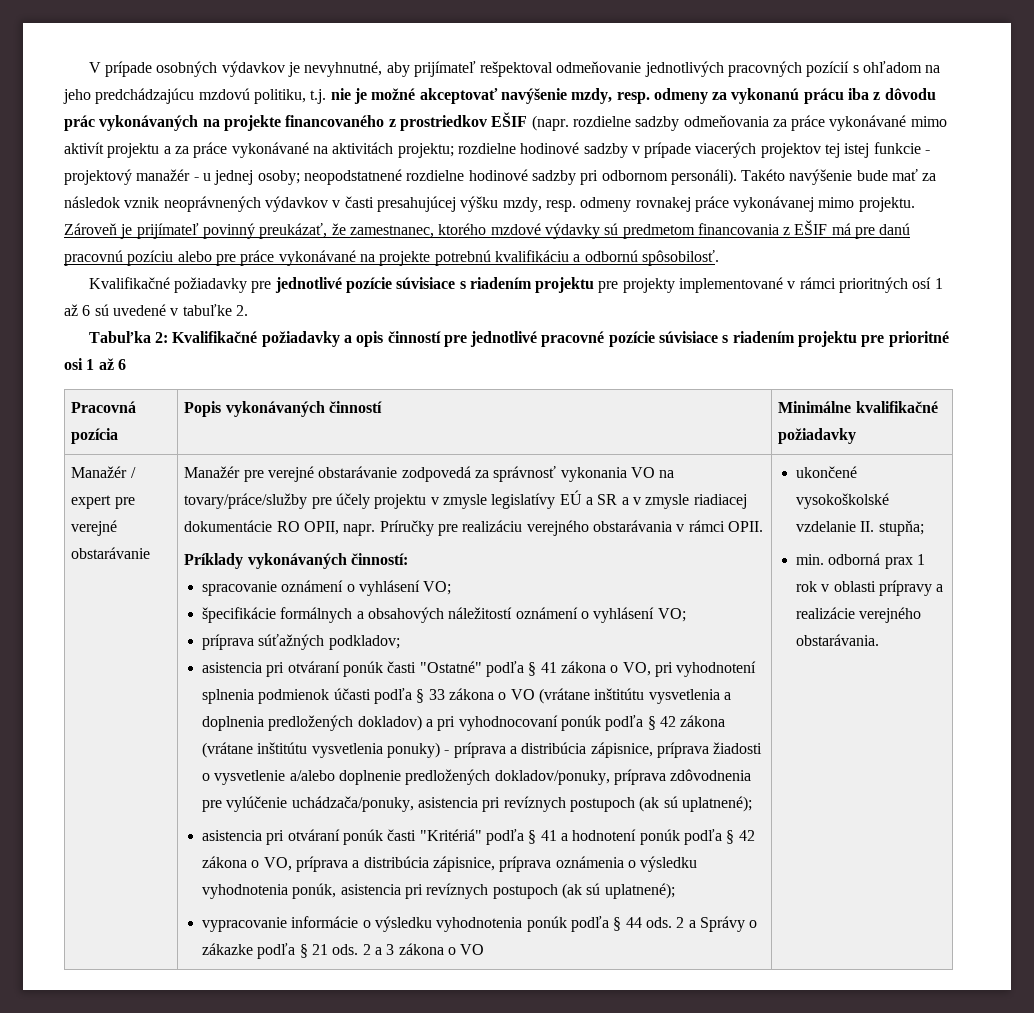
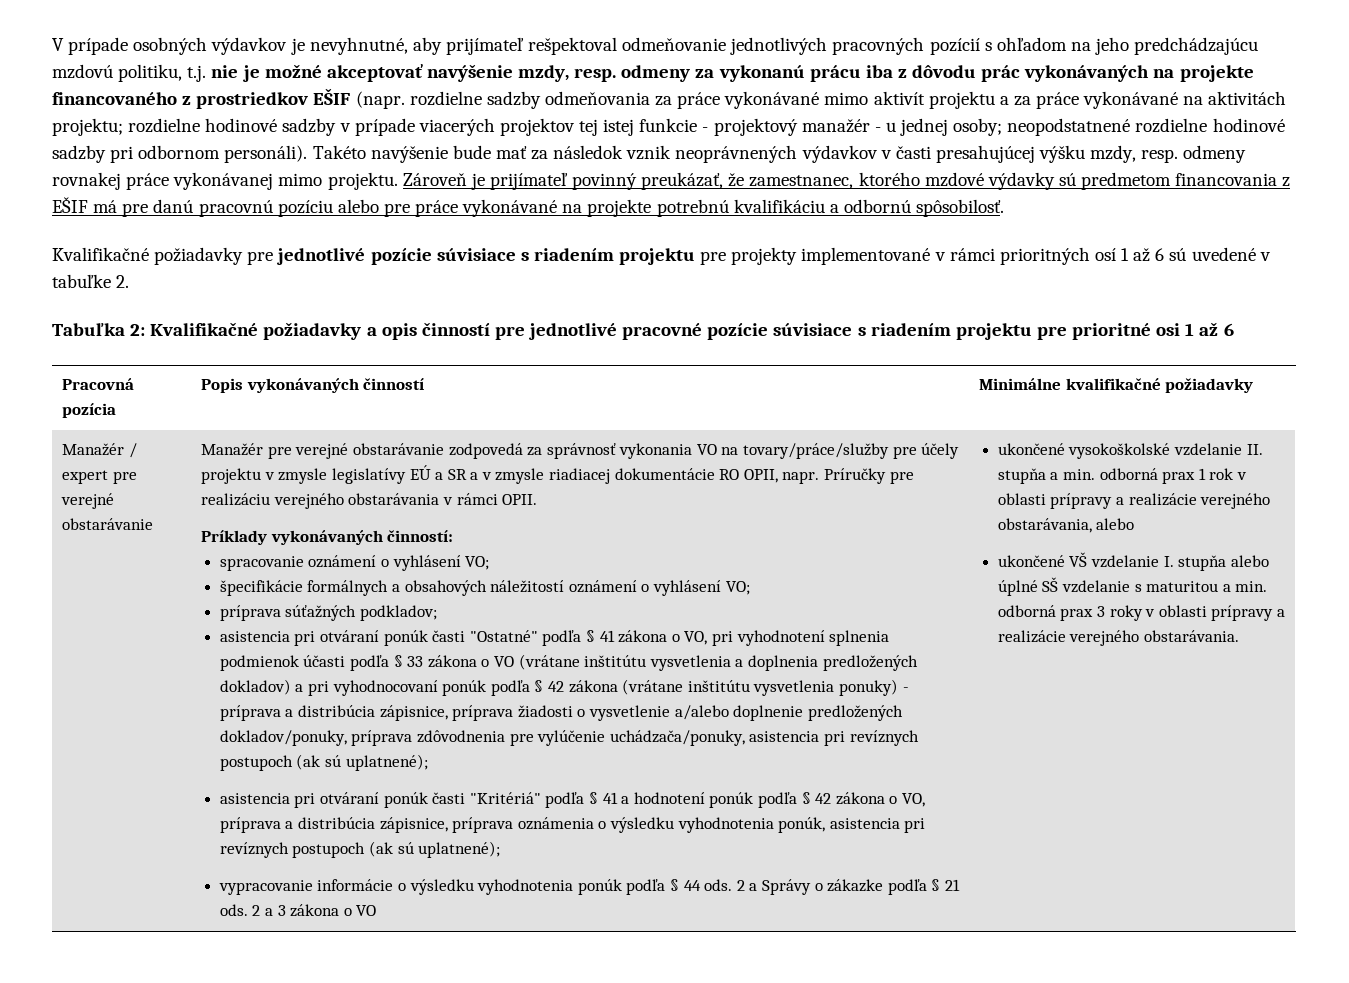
[878,520,924,536] stupňa; // -> [997,468,1059,484] stupňa a
(922, 615) none -> [997,518,1135,533] [997,552,1269,571] [997,577,1268,596] [997,605,1285,621] [997,630,1140,646] obstarávania, alebo // ukončené VŠ vzdelanie I. stupňa alebo úplné SŠ vzdelanie s maturitou a min. odborná prax 3 roky v oblasti prípravy a realizácie verejného

